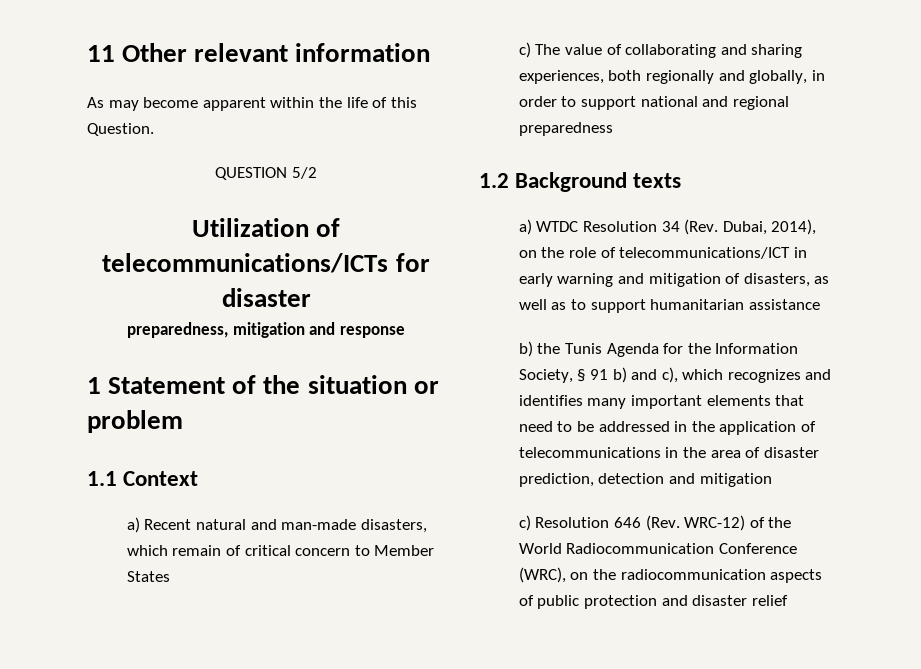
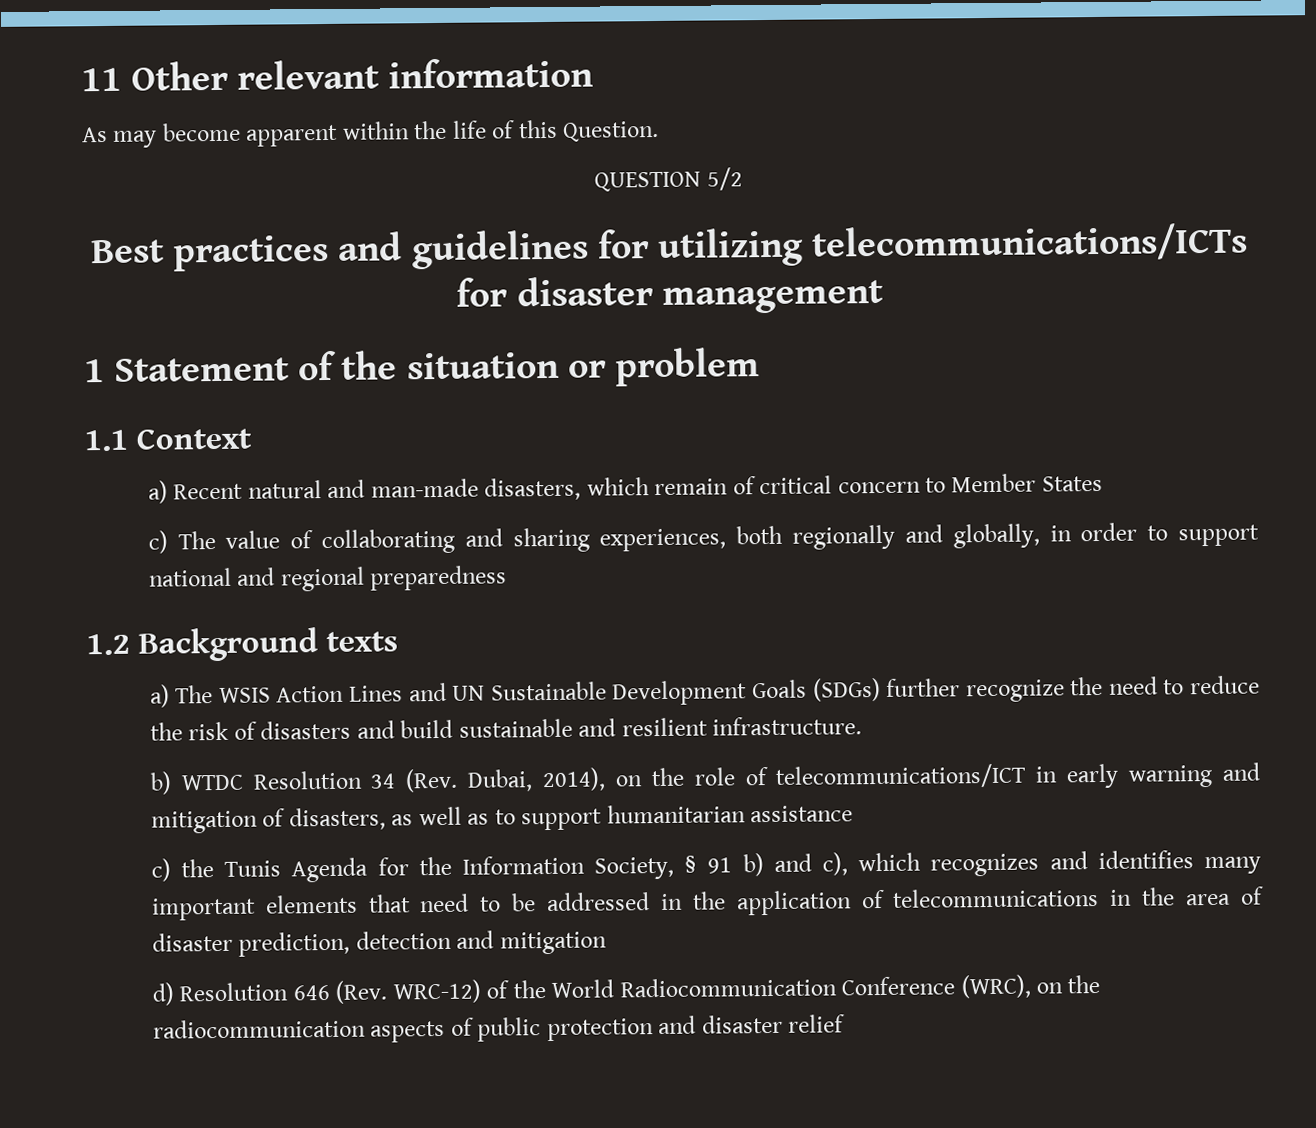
[191,218,341,237] Utilization of -> [91,227,804,272] Best practices and guidelines for utilizing
[127,322,405,338] // preparedness, mitigation and response -> [661,279,884,314] management
(532, 227) none -> [175,675,1260,706] [149,716,863,741] [149,771,172,795] The WSIS Action Lines and UN Sustainable Development Goals (SDGs) further recognize the need to reduce the risk of disasters and build sustainable and resilient infrastructure. // b)
[518,341,533,357] b) -> [150,858,171,882] c)
[518,515,531,531] c) -> [151,982,174,1006] d)

